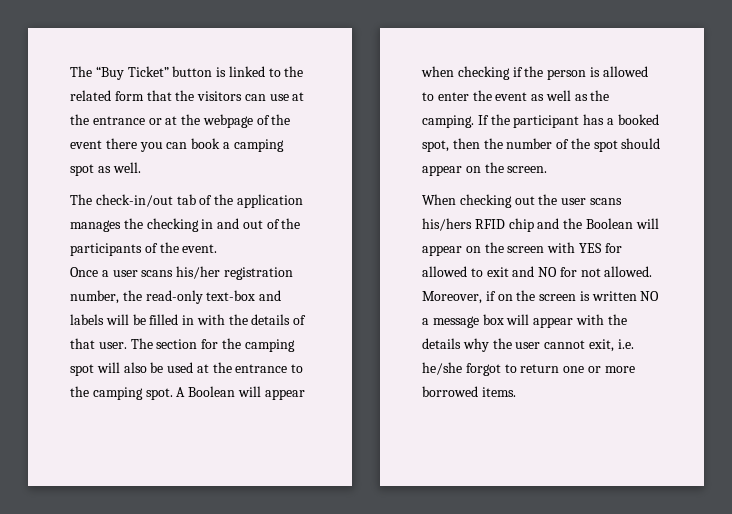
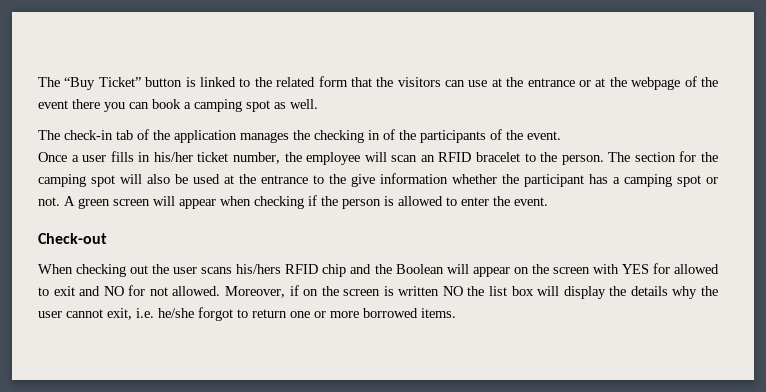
[95,194,173,207] check-in/out -> [64,130,113,140] check-in
[217,218,263,229] and out -> (380, 135) none
[141,266,293,280] [70,290,282,304] [70,314,307,325] [70,338,127,349] scans his/her registration number, the read-only text-box and labels will be filled in with the details of that user. -> [110,151,604,165] fills in his/her ticket number, the employee will scan an RFID bracelet to the person.
[92,386,236,400] camping spot. A Boolean -> [351,173,718,187] [38,196,150,209] give information whether the participant has a camping spot or not. A green screen
[495,90,610,101] [422,114,659,128] [422,138,661,152] [422,162,548,176] event as well as the camping. If the participant has a booked spot, then the number of the spot should appear on the screen. -> [514,197,548,206] [38,233,107,244] event. // Check-out
[422,314,604,328] a message box will appear with -> [467,286,606,299] the list box will display

